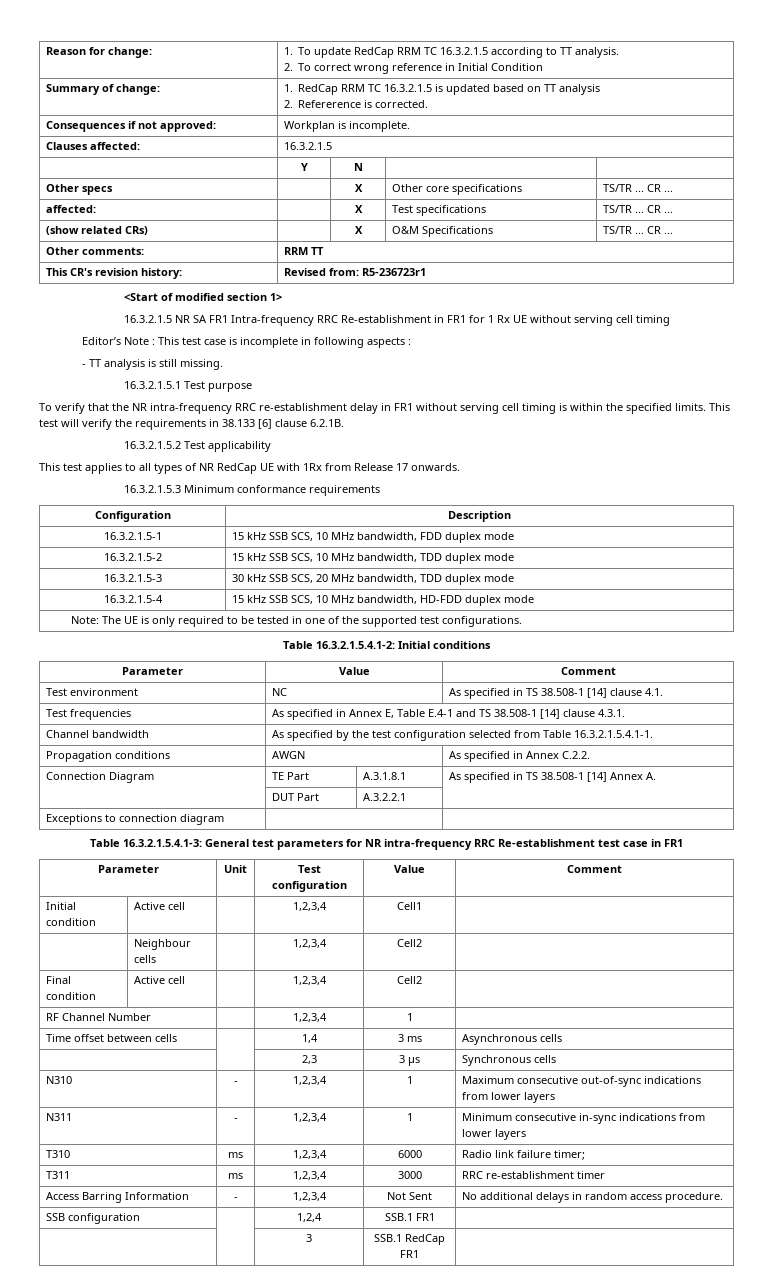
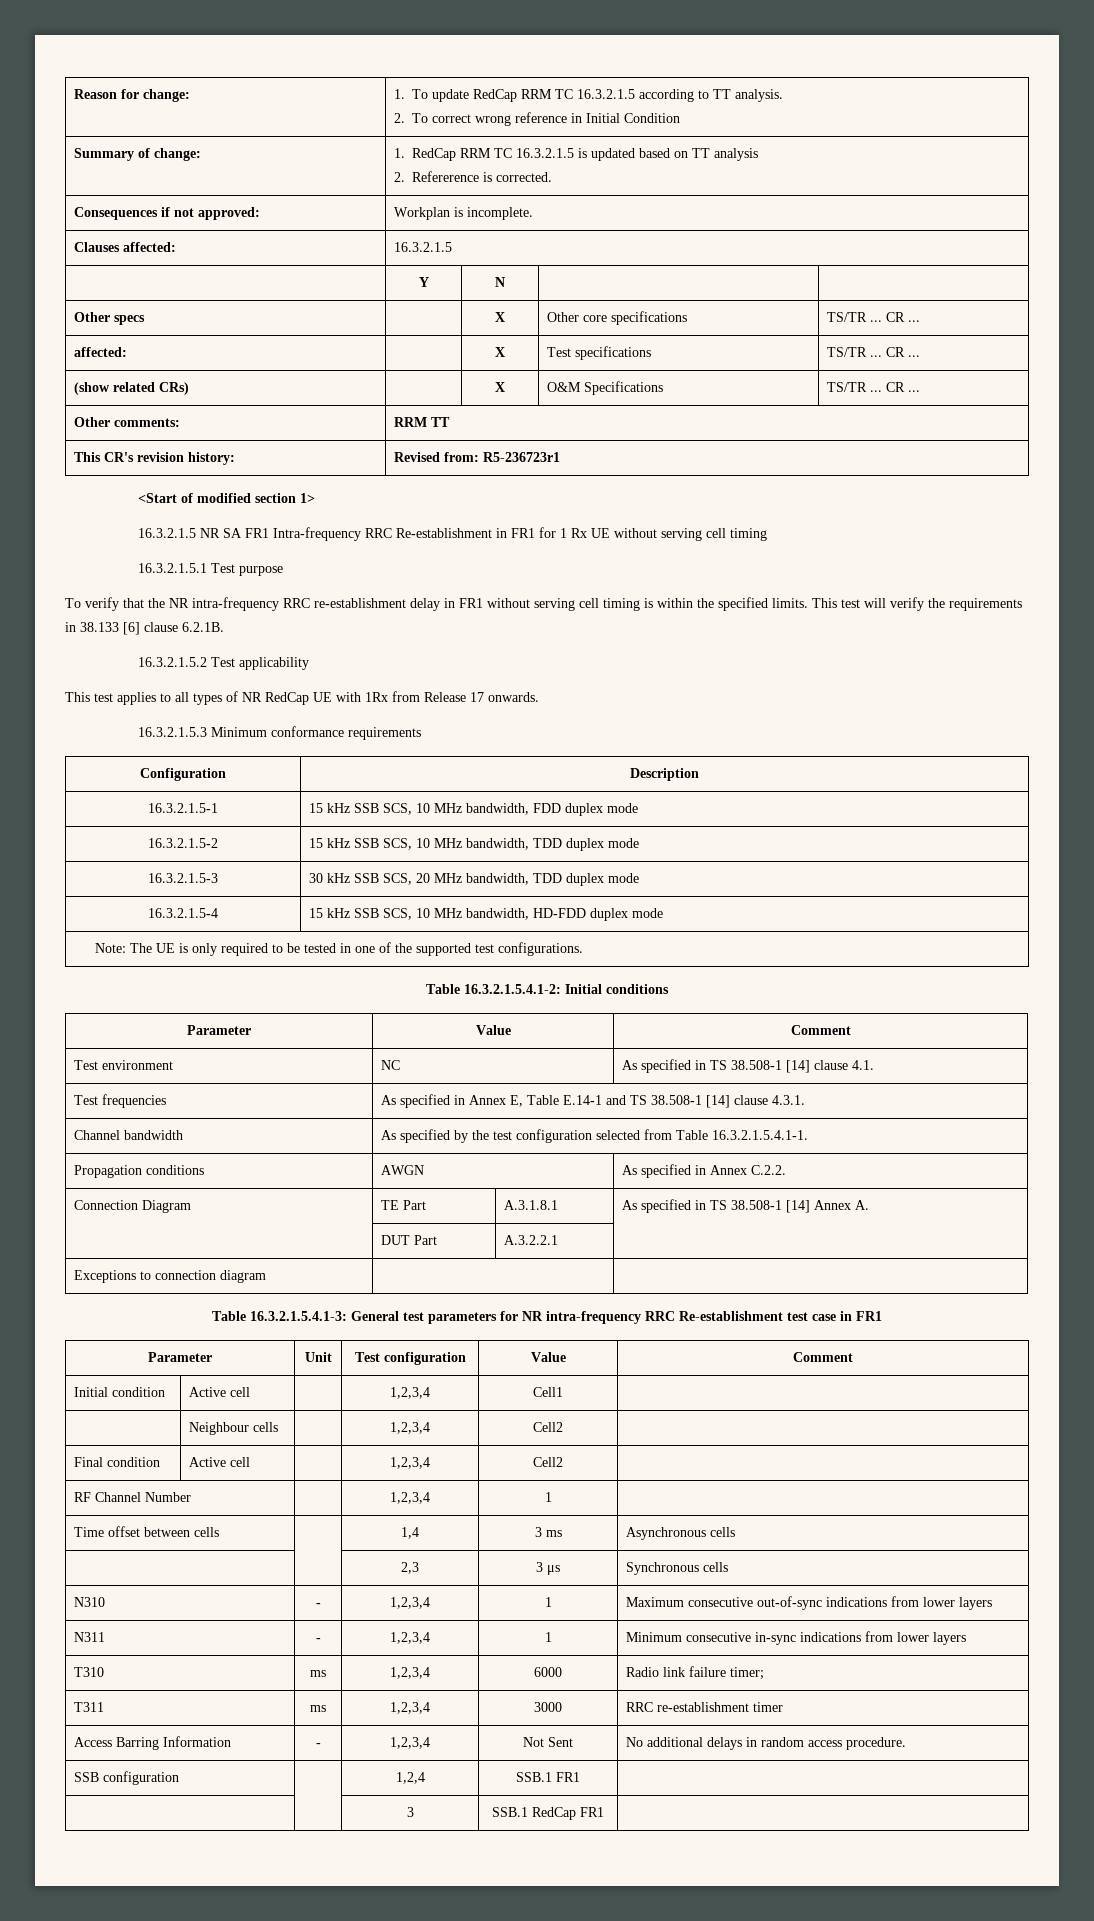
[81,337,411,348] [81,359,223,370] // Editor’s Note : This test case is incomplete in following aspects : // - TT analysis is still missing. -> (768, 534) none
[427,709,453,717] E.4-1 -> [562,1095,602,1105] E.14-1

